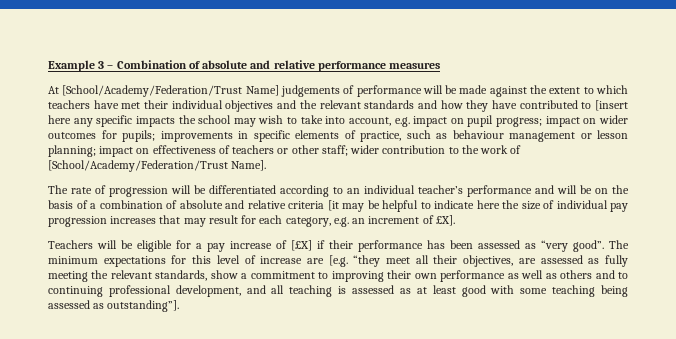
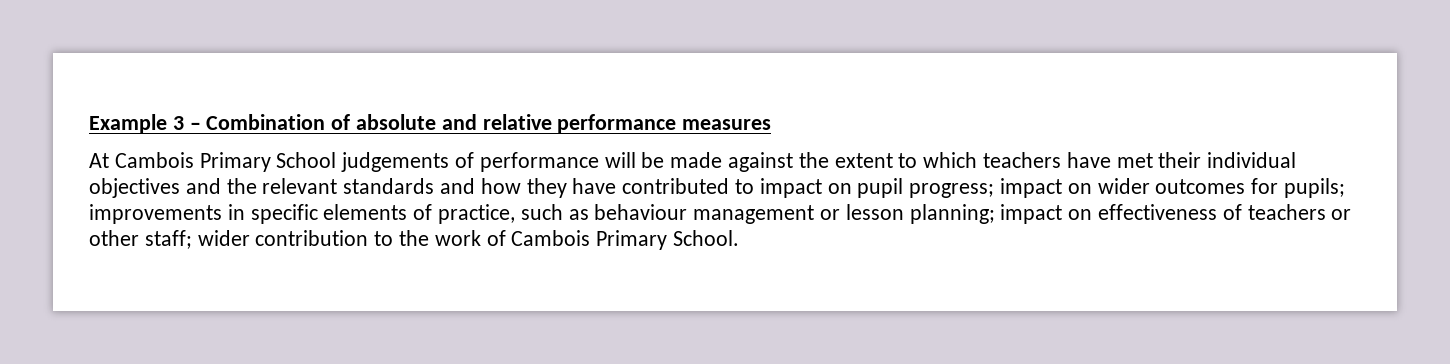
[62,85,279,97] [School/Academy/Federation/Trust Name] -> [114,152,337,172] Cambois Primary School
[595,100,628,111] [48,115,410,127] [insert here any specific impacts the school may wish to take into account, e.g. -> (755, 186) none
[48,160,267,172] [48,185,629,197] [48,200,628,212] [48,215,455,227] [48,240,629,252] [48,255,628,267] [48,270,628,282] [48,285,629,297] [48,300,180,312] [School/Academy/Federation/Trust Name]. // The rate of progression will be differentiated according to an individual teacher’s performance and will be on the basis of a combination of absolute and relative criteria [it may be helpful to indicate here the size of individual pay progression increases that may result for each category, e.g. an increment of £X]. // Teachers will be eligible for a pay increase of [£X] if their performance has been assessed as “very good”. The minimum expectations for this level of increase are [e.g. “they meet all their objectives, are assessed as fully meeting the relevant standards, show a commitment to improving their own performance as well as others and to continuing professional development, and all teaching is assessed as at least good with some teaching being assessed as outstanding”]. -> [511,230,740,250] Cambois Primary School.

